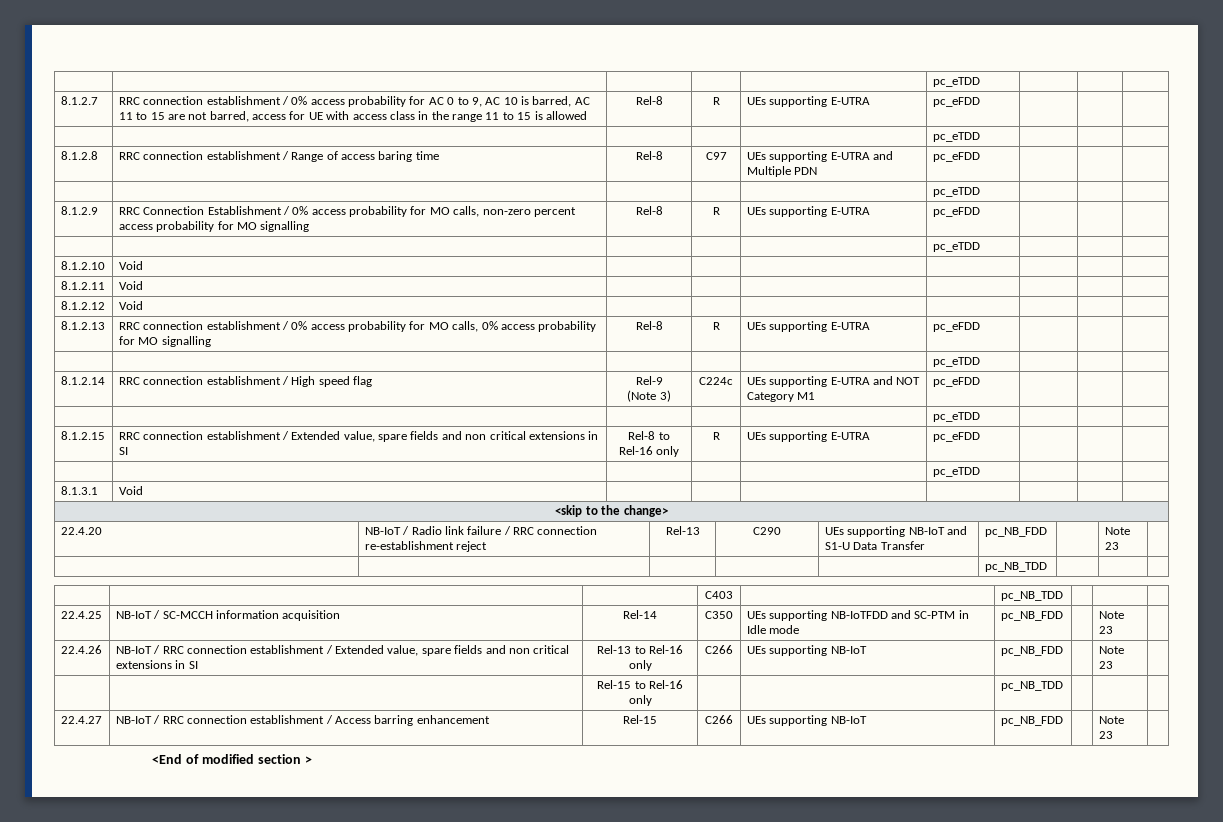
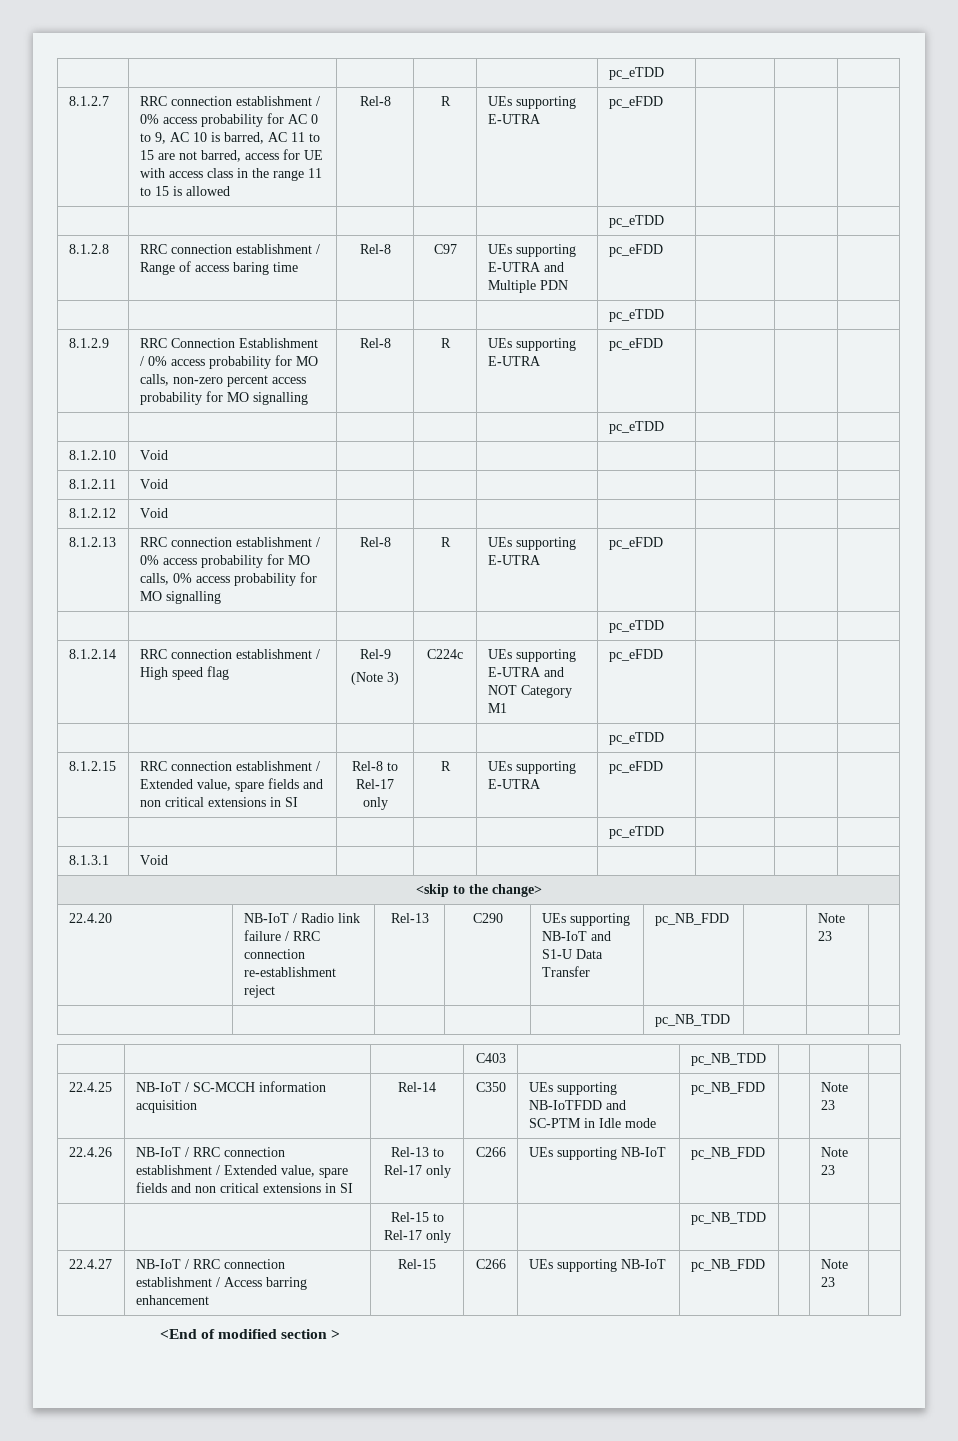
[618,446,653,455] Rel-16 -> [355,779,394,789] Rel-17
[648,645,683,654] Rel-16 -> [383,1165,422,1175] Rel-17
[648,680,683,689] Rel-16 -> [383,1230,422,1240] Rel-17

